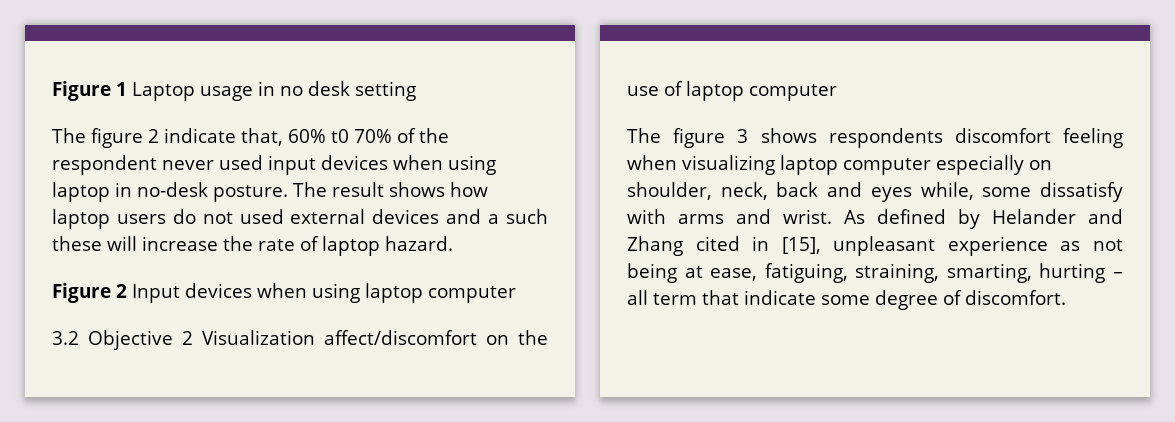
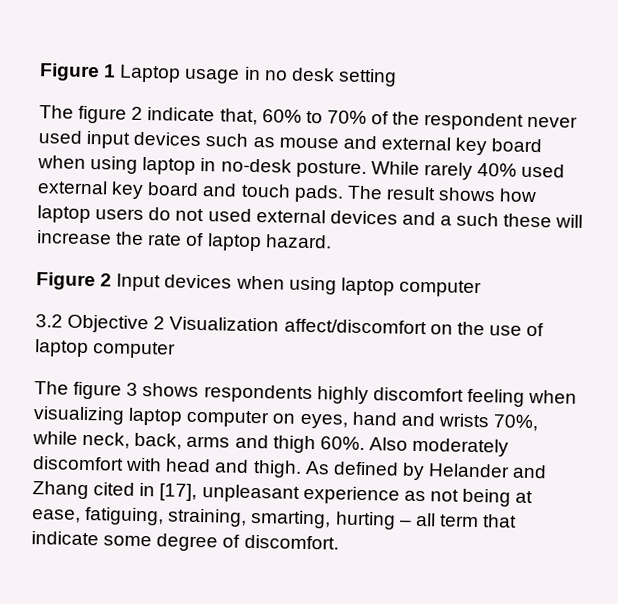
[331,129,349,143] t0 -> [305,110,323,124] to
(388, 162) none -> [205,133,543,156] such as mouse and external key board
(288, 193) none -> [370,161,566,180] [37,180,344,203] While rarely 40% used external key board and touch pads.
(943, 138) none -> [316,386,369,405] highly
[936,155,1052,175] [627,182,1123,202] [627,209,832,224] especially on shoulder, neck, back and eyes while, some dissatisfy with arms and wrist. -> [272,411,540,432] [32,431,510,457] [32,456,302,478] on eyes, hand and wrists 70%, while neck, back, arms and thigh 60%. Also moderately discomfort with head and thigh.
[781,237,821,254] [15], -> [159,483,198,502] [17],

